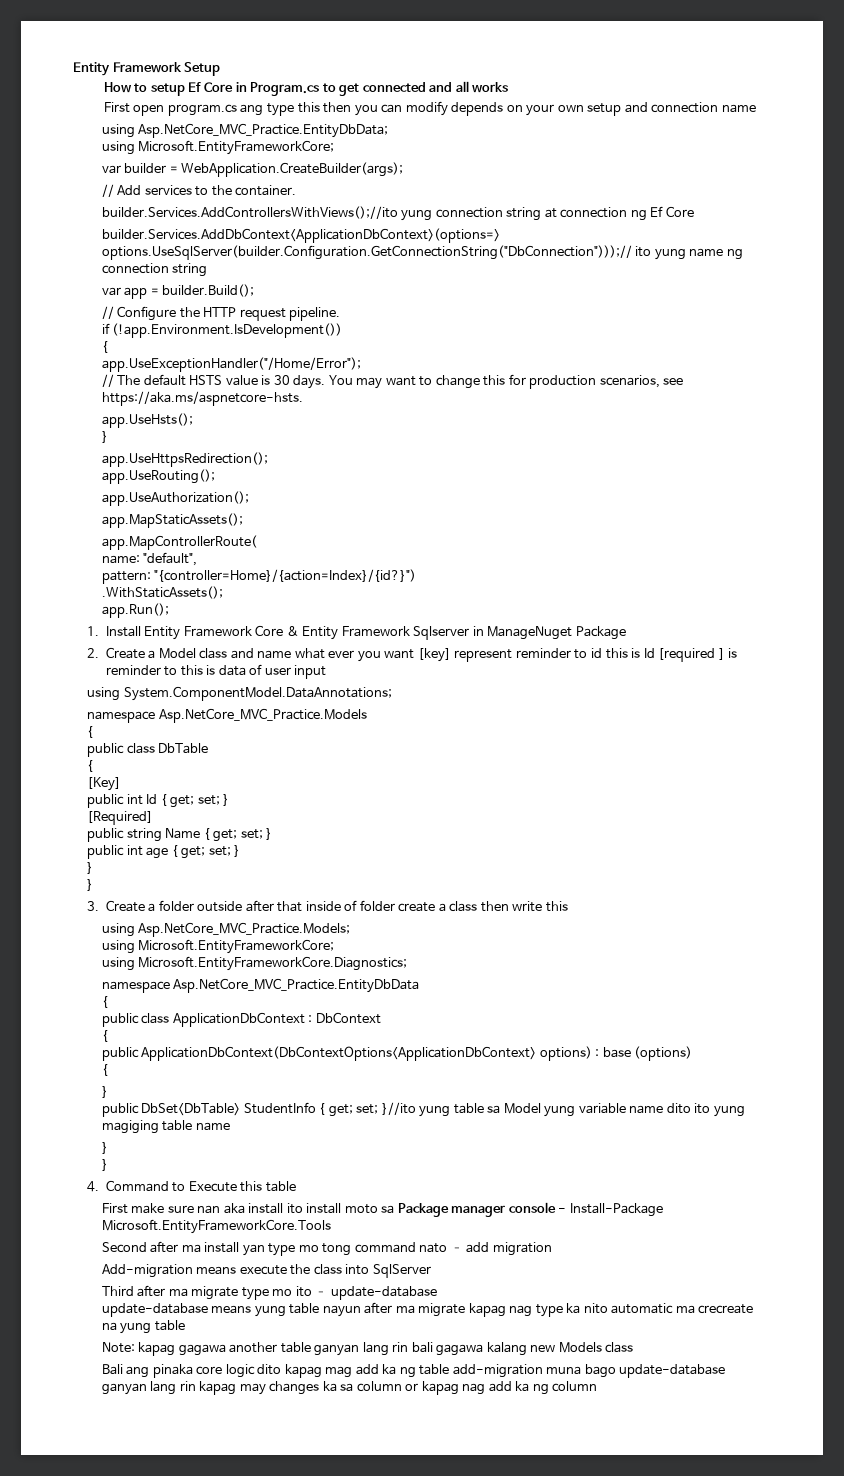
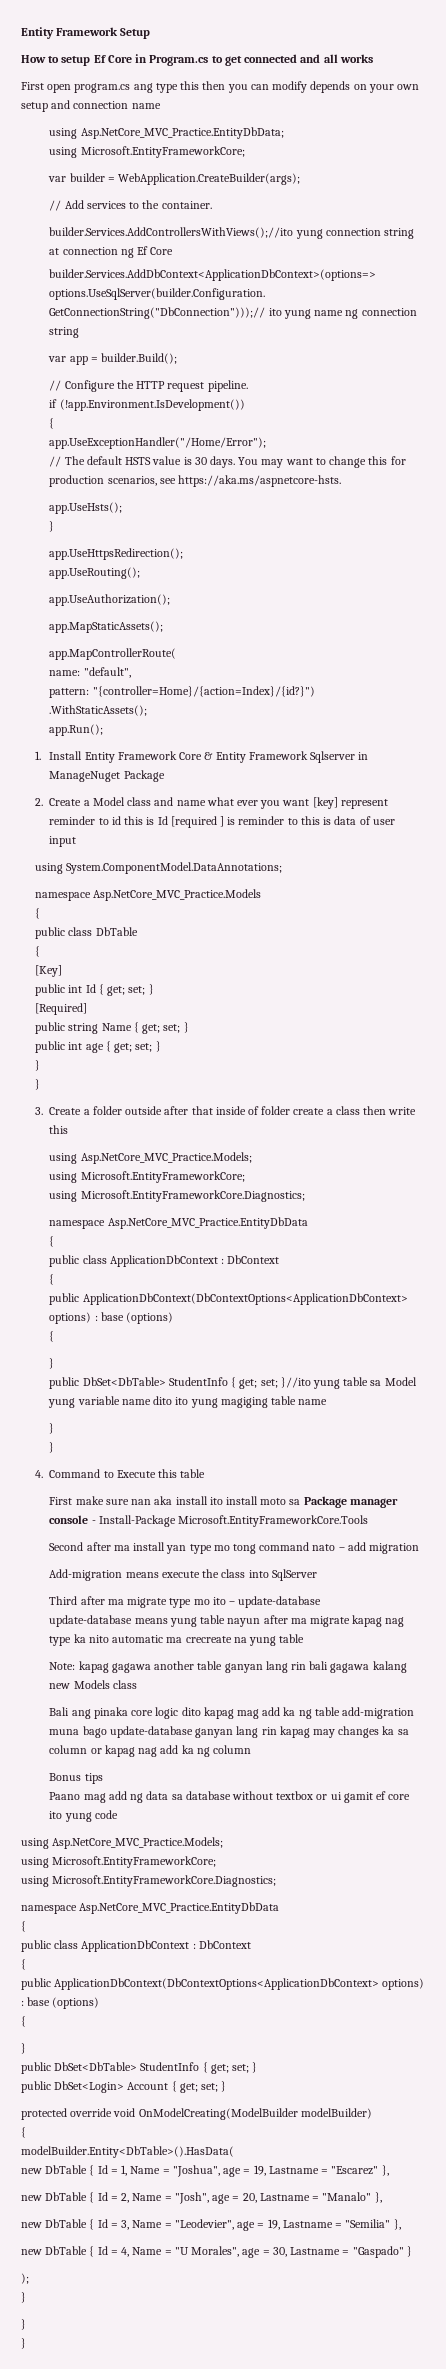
(598, 1386) none -> [49,1773,103,1784] [49,1791,411,1803] [49,1810,118,1822] [21,1837,224,1849] [21,1856,217,1868] [21,1875,277,1887] [21,1902,280,1914] [21,1921,26,1932] [21,1940,251,1952] [21,1959,26,1970] [21,1978,425,1990] [21,1997,100,2009] [21,2016,26,2027] [21,2043,26,2054] [21,2062,258,2074] [21,2081,227,2093] [21,2108,372,2120] [21,2127,26,2138] [21,2146,234,2158] [21,2165,389,2177] [21,2192,382,2204] [21,2219,401,2231] [21,2246,412,2258] [21,2273,29,2284] [21,2292,26,2303] [21,2319,26,2330] [21,2338,26,2349] // Bonus tips // Paano mag add ng data sa database without textbox or ui gamit ef core ito yung code // using Asp.NetCore_MVC_Practice.Models; // using Microsoft.EntityFrameworkCore; // using Microsoft.EntityFrameworkCore.Diagnostics; // namespace Asp.NetCore_MVC_Practice.EntityDbData // { // public class ApplicationDbContext : DbContext // { // public ApplicationDbContext(DbContextOptions<ApplicationDbContext> options) : base (options) // { // } // public DbSet<DbTable> StudentInfo { get; set; } // public DbSet<Login> Account { get; set; } // protected override void OnModelCreating(ModelBuilder modelBuilder) // { // modelBuilder.Entity<DbTable>().HasData( // new DbTable { Id = 1, Name = "Joshua", age = 19, Lastname = "Escarez" }, // new DbTable { Id = 2, Name = "Josh", age = 20, Lastname = "Manalo" }, // new DbTable { Id = 3, Name = "Leodevier", age = 19, Lastname = "Semilia" }, // new DbTable { Id = 4, Name = "U Morales", age = 30, Lastname = "Gaspado" } // ); // } // } // }

